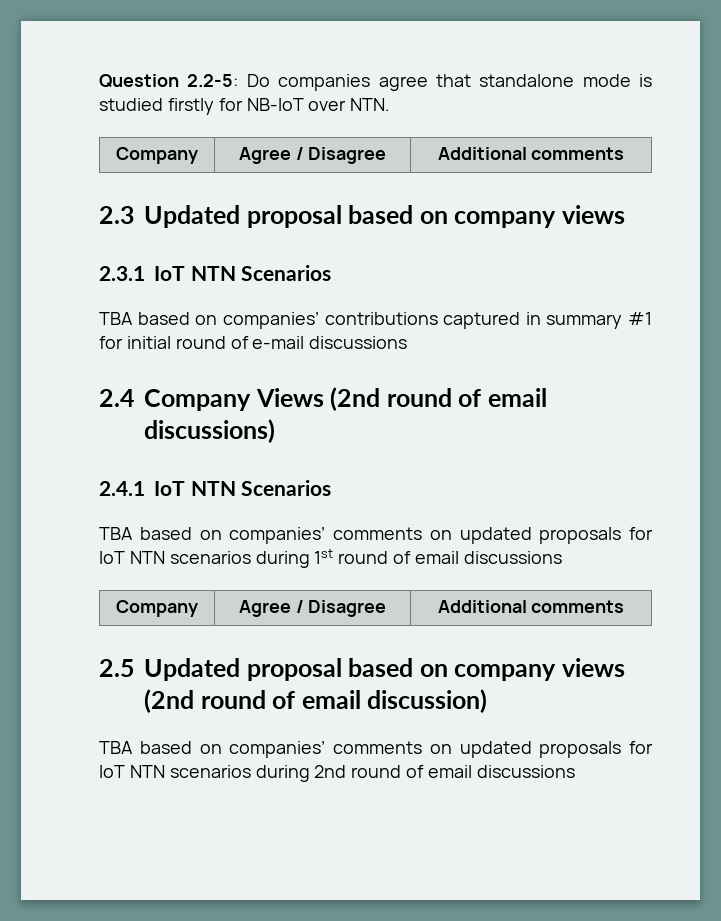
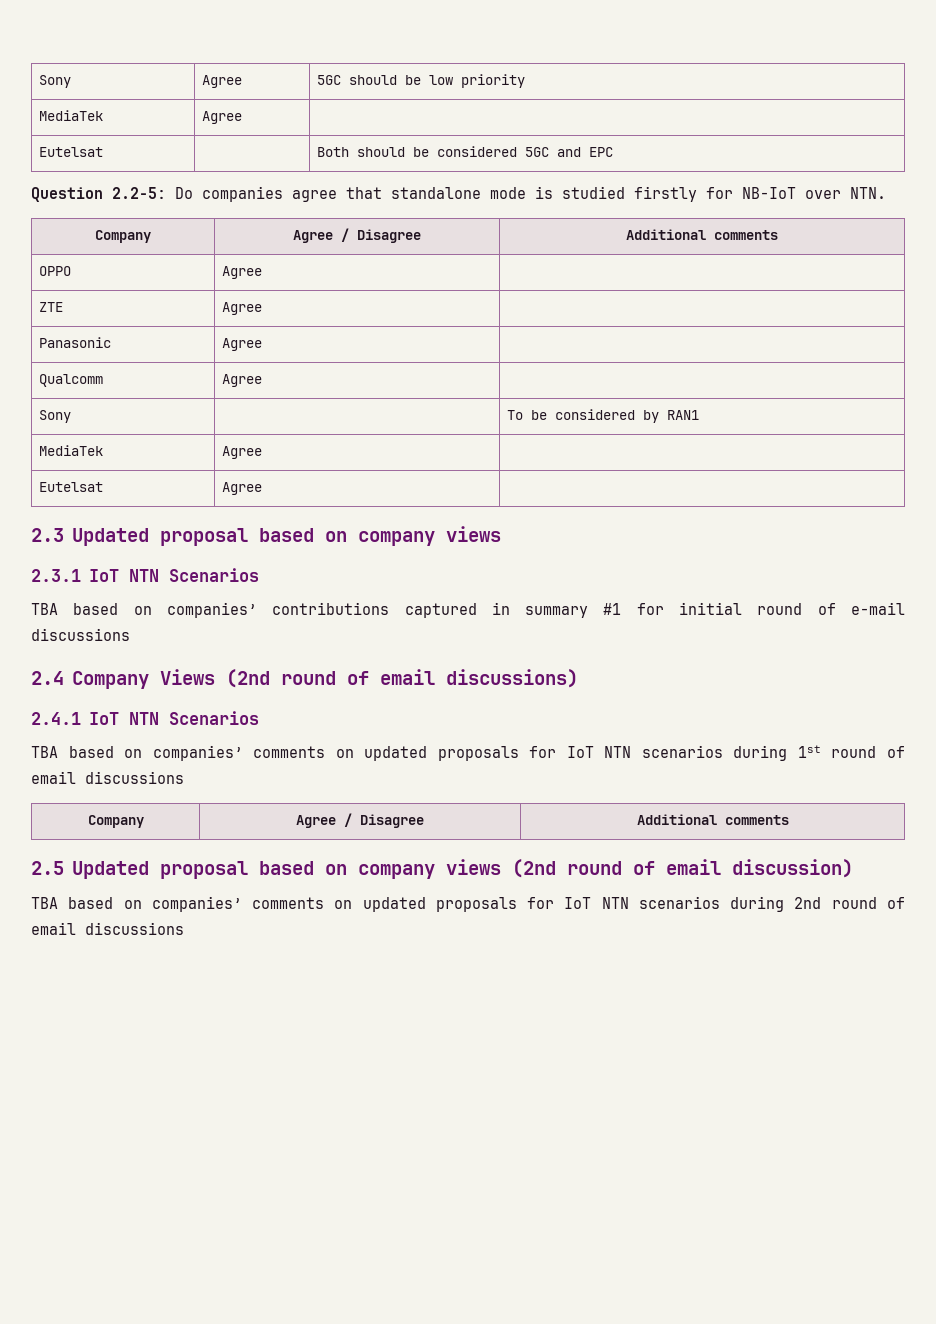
(99, 81) none -> [38,75,71,88] [201,75,242,88] [316,74,525,88] [38,110,103,121] [201,111,242,124] [38,147,103,157] [316,146,613,157] Sony | Agree | 5GC should be low priority // MediaTek | Agree | // Eutelsat | | Both should be considered 5GC and EPC //
(625, 153) none -> [38,266,71,276] [221,266,262,279] [38,302,63,312] [221,302,262,315] [38,337,111,348] [221,338,262,351] [38,374,103,387] [221,374,262,387] [38,410,71,423] [506,409,699,423] [38,445,103,456] [221,446,262,459] [38,482,103,492] [221,482,262,495] // OPPO | Agree | // ZTE | Agree | // Panasonic | Agree | // Qualcomm | Agree | // Sony | | To be considered by RAN1 // MediaTek | Agree | // Eutelsat | Agree |

